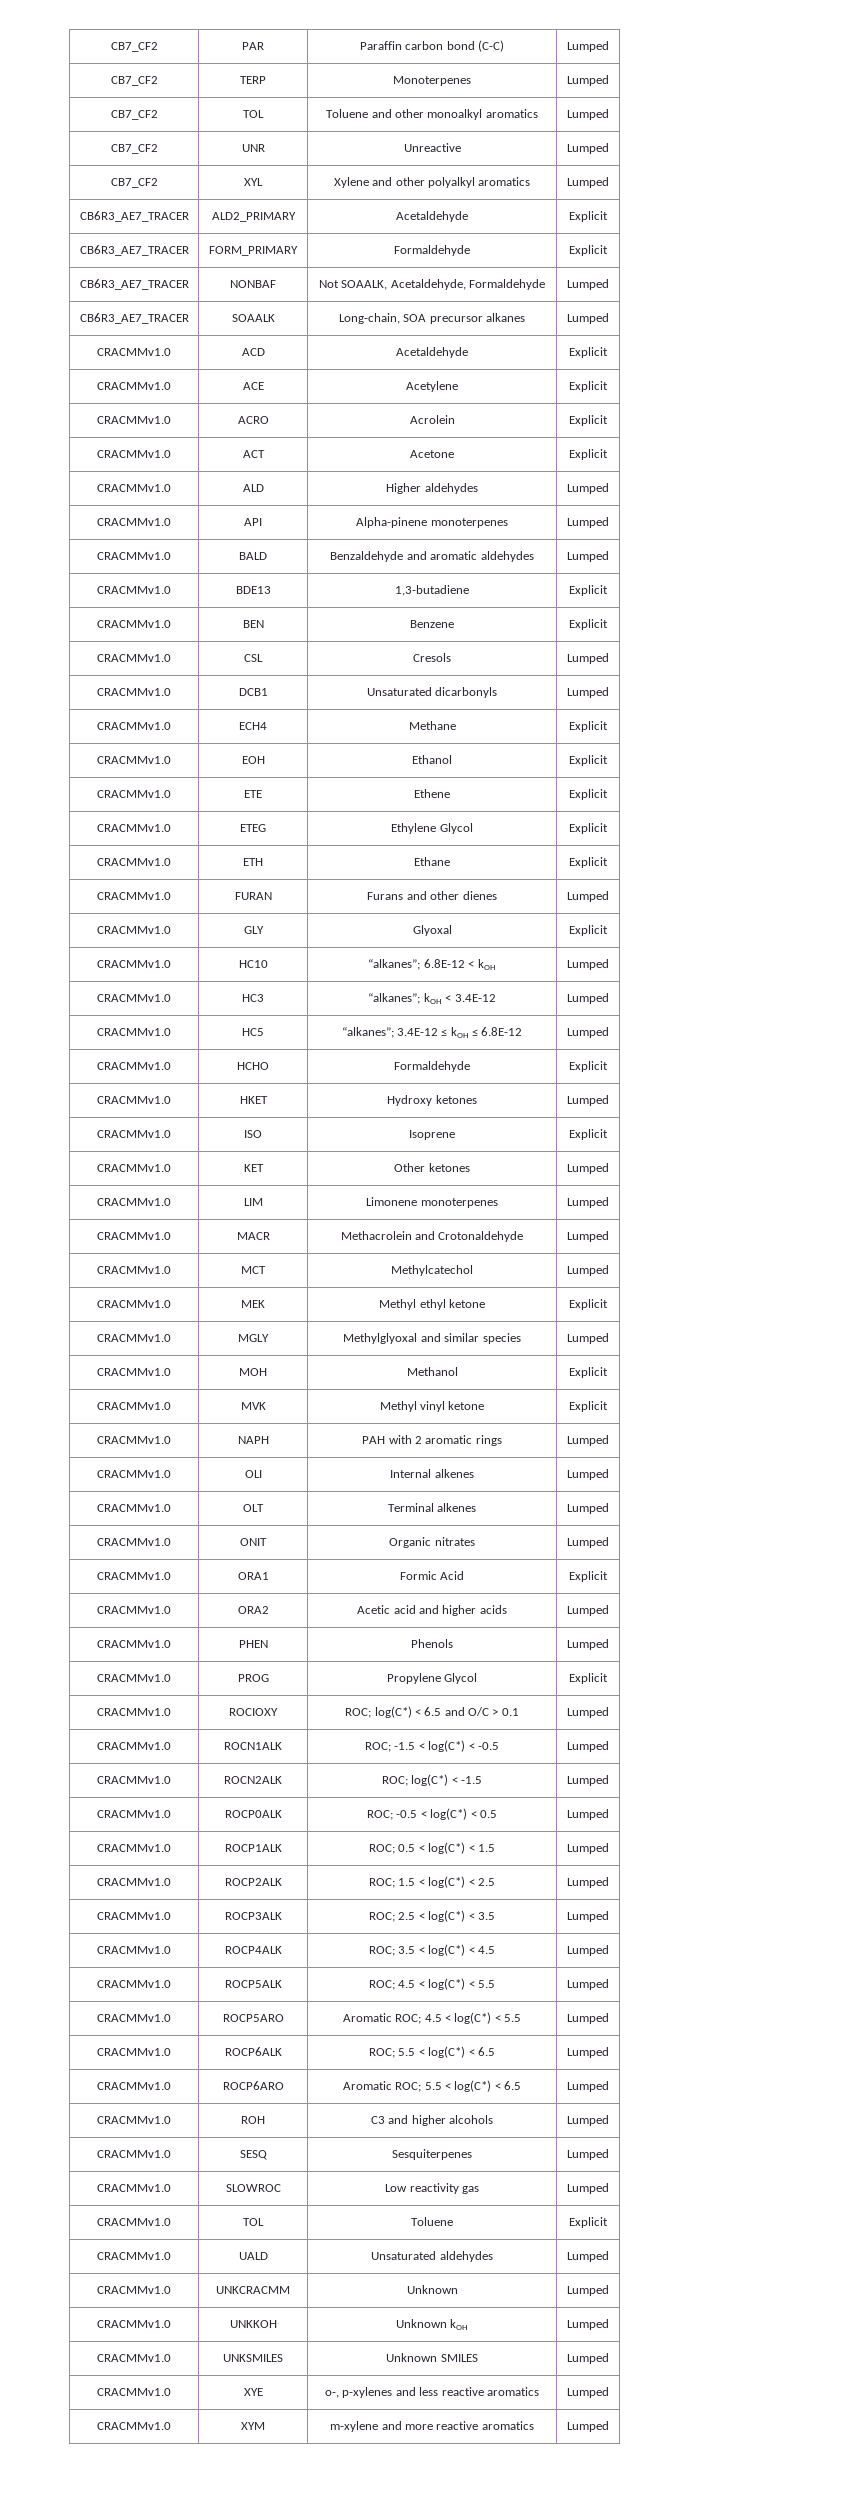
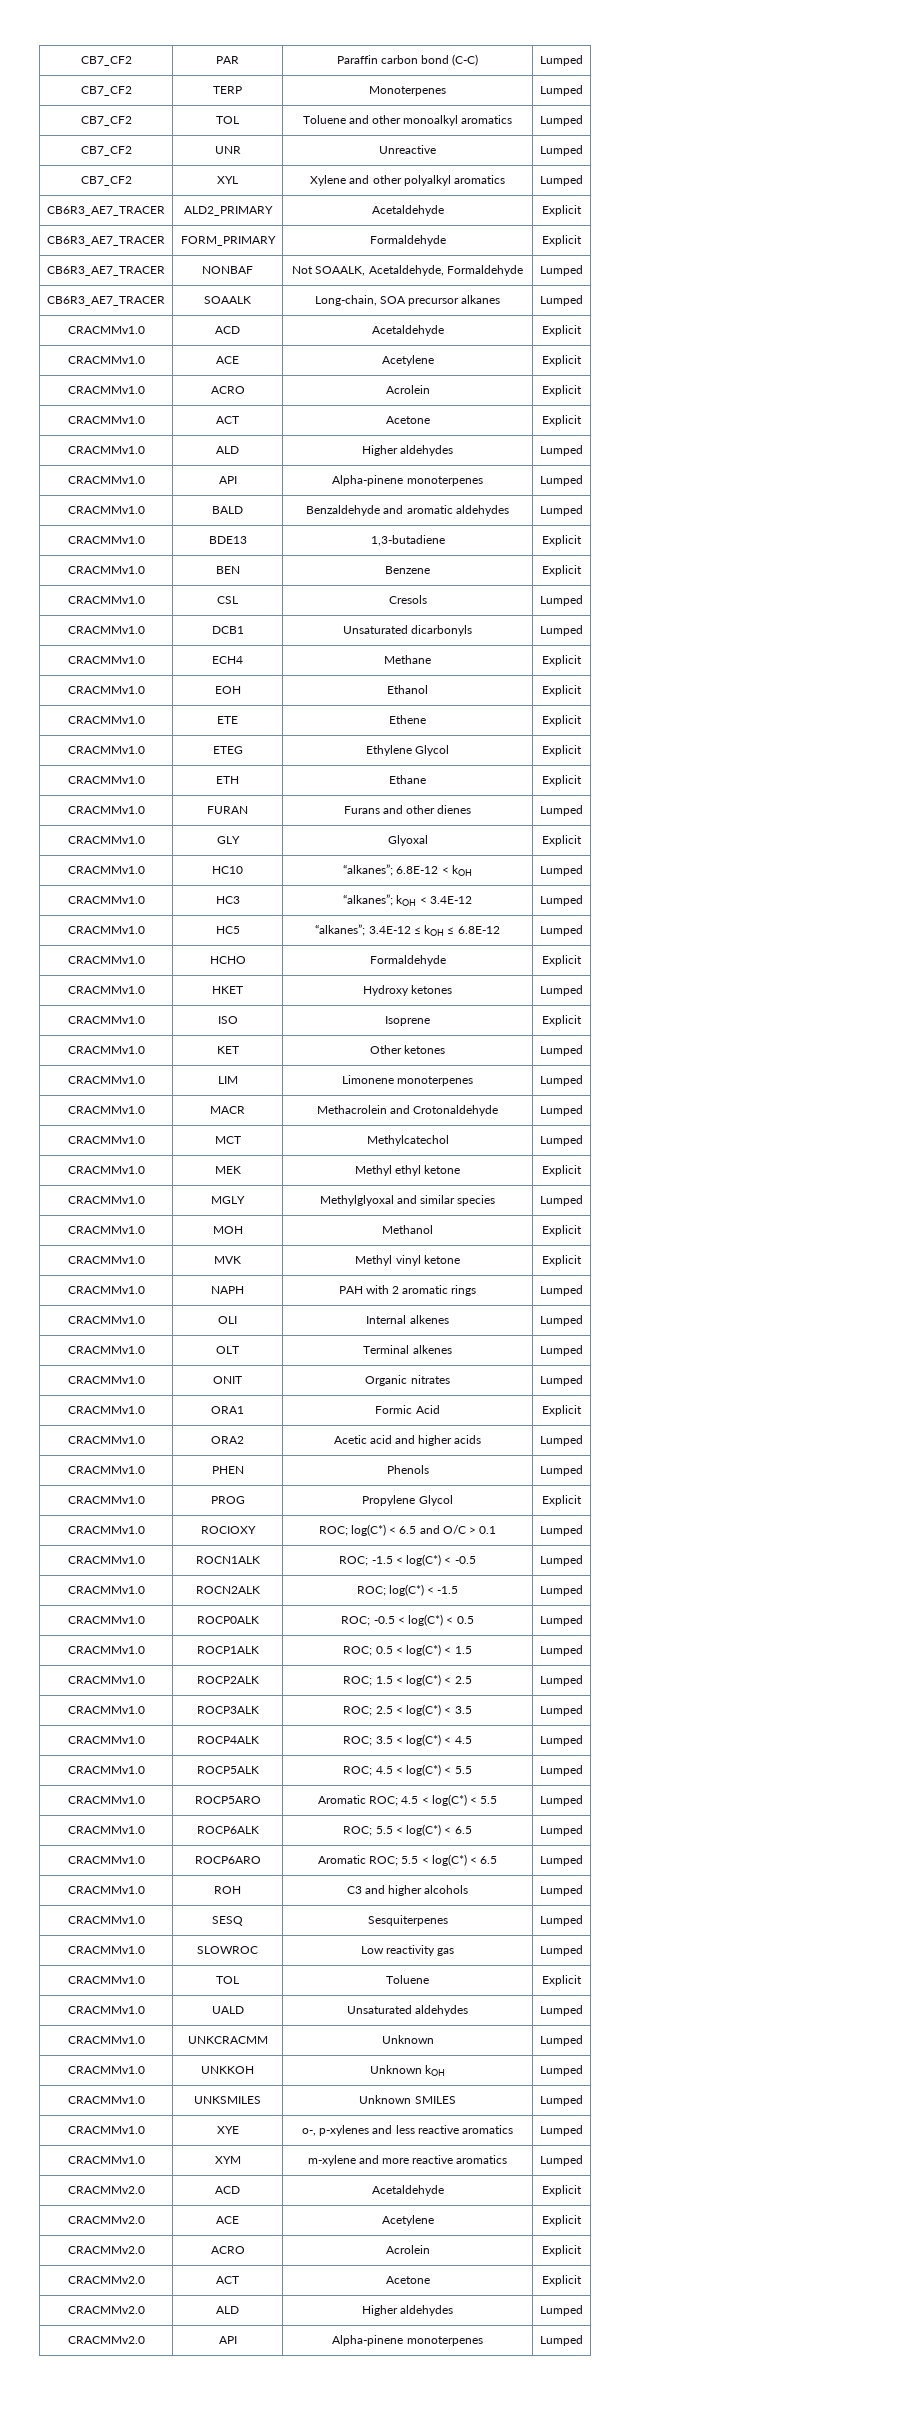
(609, 2426) none -> [67,2186,145,2194] [215,2186,240,2194] [371,2185,444,2196] [542,2185,582,2196] [67,2216,145,2224] [216,2216,239,2224] [381,2215,434,2226] [542,2215,582,2226] [67,2246,145,2254] [210,2246,245,2254] [385,2245,430,2254] [542,2245,582,2256] [67,2276,145,2284] [216,2276,239,2284] [385,2276,430,2284] [542,2275,582,2286] [67,2306,145,2314] [216,2306,239,2314] [361,2305,454,2316] [540,2305,583,2316] [67,2336,145,2344] [218,2336,237,2344] [332,2335,483,2346] [540,2335,583,2346] // CRACMMv2.0 | ACD | Acetaldehyde | Explicit // CRACMMv2.0 | ACE | Acetylene | Explicit // CRACMMv2.0 | ACRO | Acrolein | Explicit // CRACMMv2.0 | ACT | Acetone | Explicit // CRACMMv2.0 | ALD | Higher aldehydes | Lumped // CRACMMv2.0 | API | Alpha-pinene monoterpenes | Lumped

